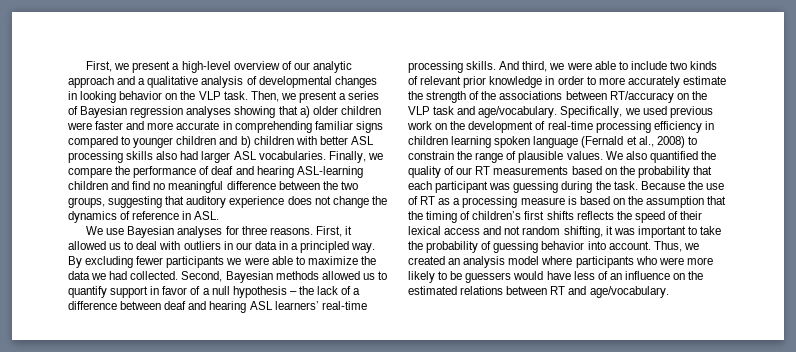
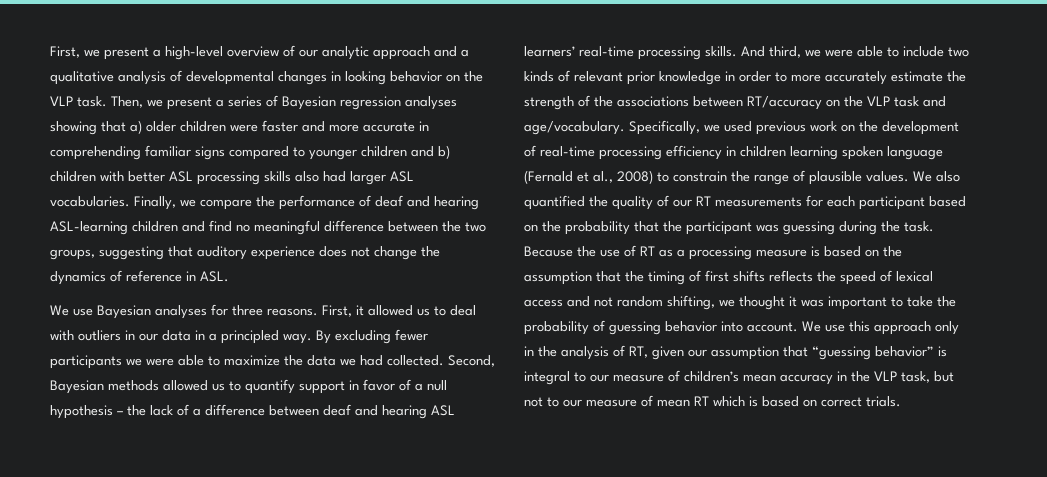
(569, 170) none -> [806,195,925,210] for each participant
[408,181,432,190] each -> [663,221,682,232] the
[472,211,522,220] children’s -> (701, 276) none
[680,211,703,220] their -> (892, 276) none
(603, 232) none -> [719,296,785,310] we thought
[653,241,699,252] [408,256,713,268] [408,271,704,283] [408,286,669,298] Thus, we created an analysis model where participants who were more likely to be guessers would have less of an influence on the estimated relations between RT and age/vocabulary. -> [802,321,959,335] [524,345,947,360] [524,370,954,385] [524,395,901,407] We use this approach only in the analysis of RT, given our assumption that “guessing behavior” is integral to our measure of children’s mean accuracy in the VLP task, but not to our measure of mean RT which is based on correct trials.

